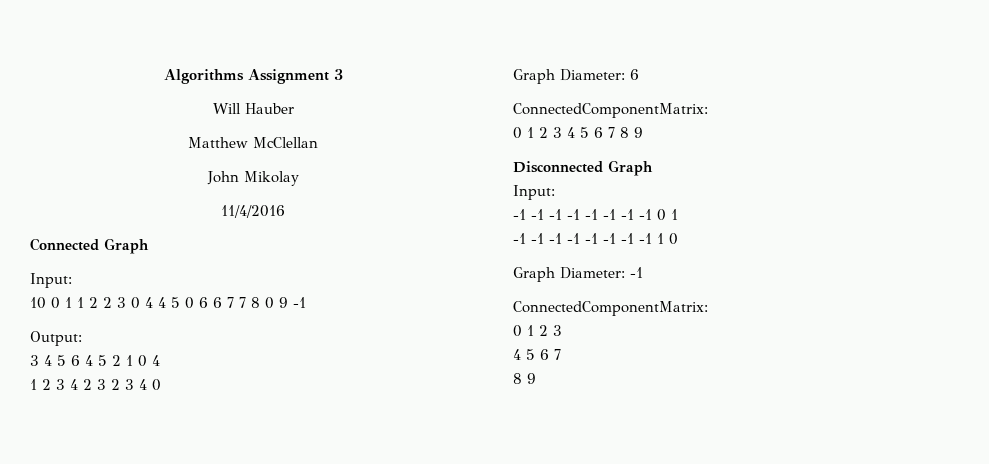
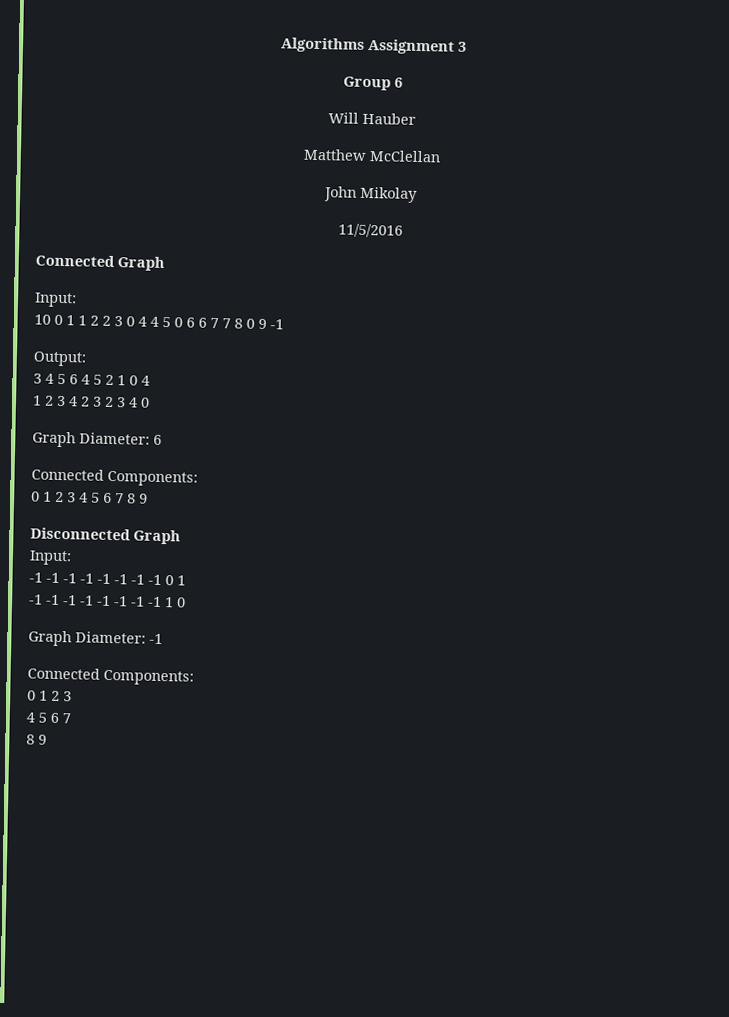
(343, 74) none -> [343,76,403,91] // Group 6
[221,205,285,218] 11/4/2016 -> [337,223,403,238] 11/5/2016
[513,103,708,118] ConnectedComponentMatrix: -> [31,468,198,487] Connected Components:
[513,301,708,316] ConnectedComponentMatrix: -> [27,667,194,686] Connected Components:

